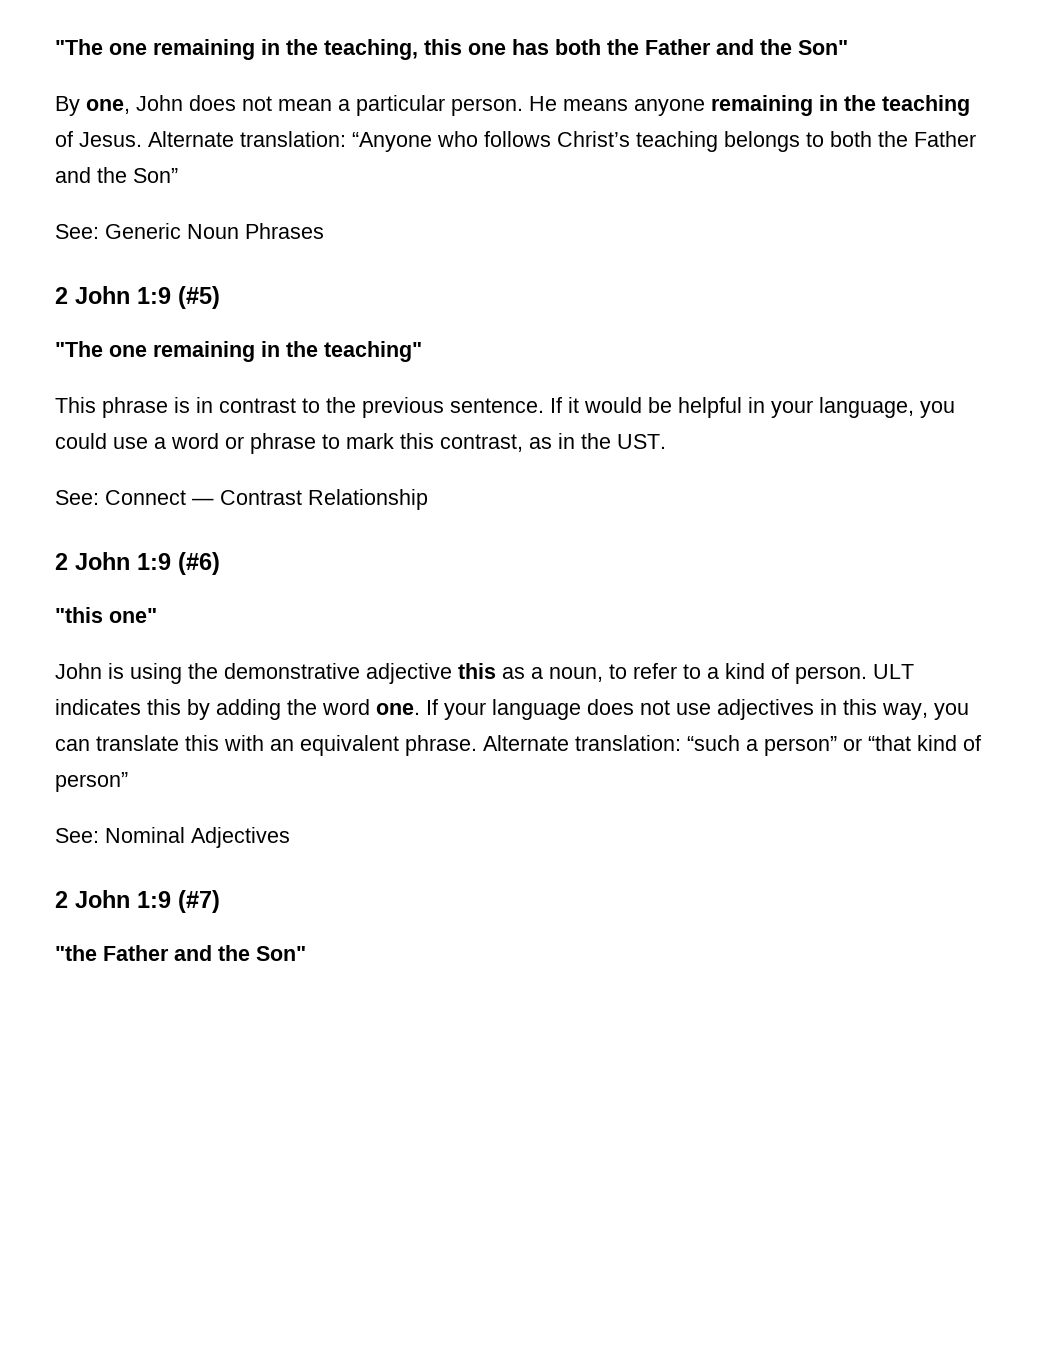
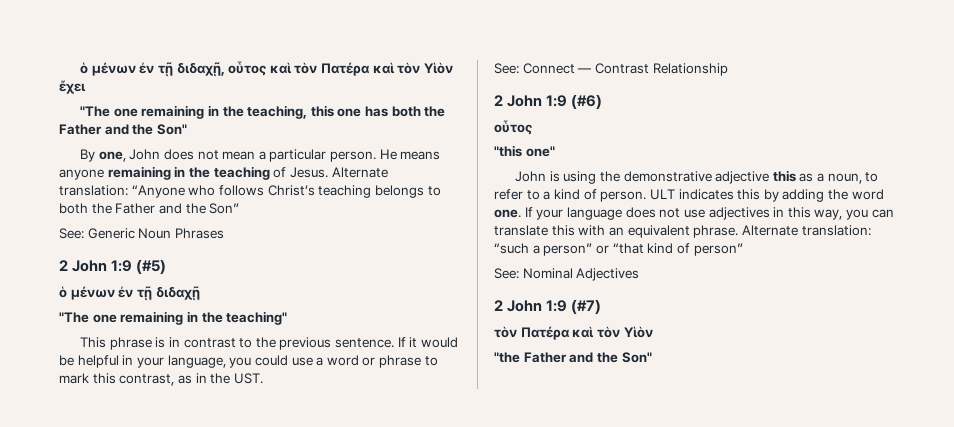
(55, 47) none -> [79,61,454,77] [59,80,86,94] ὁ μένων ἐν τῇ διδαχῇ, οὗτος καὶ τὸν Πατέρα καὶ τὸν Υἱὸν ἔχει //
(220, 297) none -> [59,286,200,301] // ὁ μένων ἐν τῇ διδαχῇ
(220, 563) none -> [494,120,532,135] // οὗτος
(220, 901) none -> [494,326,653,340] // τὸν Πατέρα καὶ τὸν Υἱὸν

